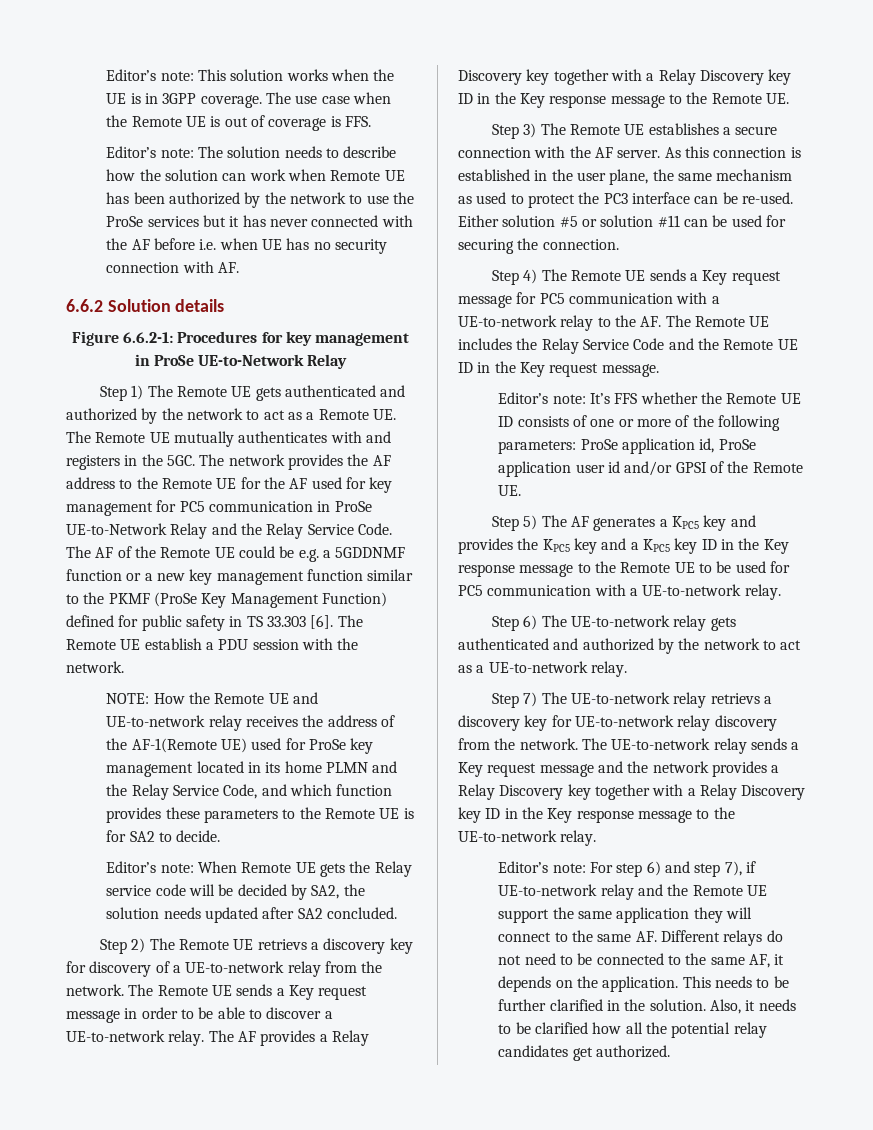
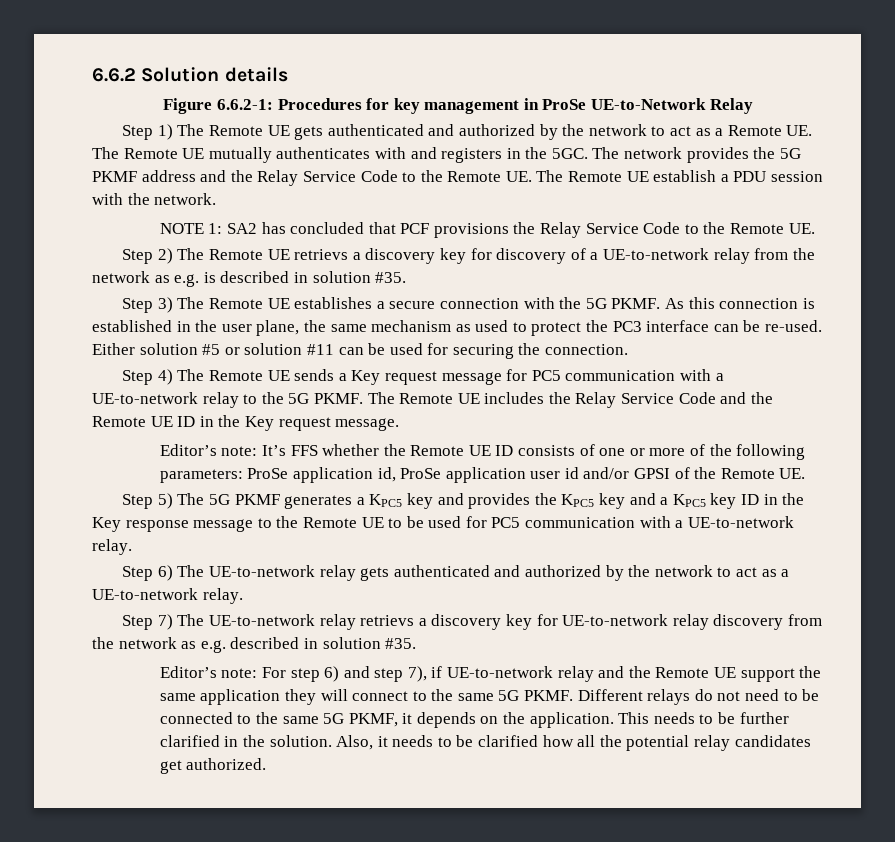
[106,69,395,81] [106,92,391,108] [106,115,371,131] [106,146,397,158] [106,169,405,181] [106,192,414,208] [106,215,413,227] [106,238,387,254] [106,261,240,273] Editor’s note: This solution works when the UE is in 3GPP coverage. The use case when the Remote UE is out of coverage is FFS. // Editor’s note: The solution needs to describe how the solution can work when Remote UE has been authorized by the network to use the ProSe services but it has never connected with the AF before i.e. when UE has no security connection with AF. // -> (92, 75) none
[372,455,391,466] [66,477,393,493] [66,500,372,516] [66,523,392,539] [66,546,406,562] [66,569,414,585] [66,592,387,608] [66,615,334,631] AF address to the Remote UE for the AF used for key management for PC5 communication in ProSe UE-to-Network Relay and the Relay Service Code. The AF of the Remote UE could be e.g. a 5GDDNMF function or a new key management function similar to the PKMF (ProSe Key Management Function) defined for public safety in TS 33.303 [6]. -> [779,148,801,159] [92,170,532,186] 5G PKMF address and the Relay Service Code to the Remote UE.
[106,692,318,704] [106,715,395,731] [106,738,374,754] [106,761,398,777] [106,784,393,800] [106,807,414,823] [106,830,221,842] [106,861,412,877] [106,884,365,900] [106,907,397,923] NOTE: How the Remote UE and UE-to-network relay receives the address of the AF-1(Remote UE) used for ProSe key management located in its home PLMN and the Relay Service Code, and which function provides these parameters to the Remote UE is for SA2 to decide. // Editor’s note: When Remote UE gets the Relay service code will be decided by SA2, the solution needs updated after SA2 concluded. -> [159,222,815,238] NOTE 1: SA2 has concluded that PCF provisions the Relay Service Code to the Remote UE.
[66,984,368,1000] [66,1007,333,1023] [66,1030,369,1046] [458,69,792,85] [458,92,789,108] network. The Remote UE sends a Key request message in order to be able to discover a UE-to-network relay. The AF provides a Relay Discovery key together with a Relay Discovery key ID in the Key response message to the Remote UE. -> [92,271,407,287] network as e.g. is described in solution #35.
[594,147,661,158] AF server. -> [585,298,661,309] 5G PKMF.
[640,316,662,327] AF. -> [288,393,363,404] 5G PKMF.
[571,516,590,527] AF -> [209,494,280,505] 5G PKMF
[519,738,800,754] [458,761,780,777] [458,784,806,800] [458,807,735,823] [458,830,597,846] network. The UE-to-network relay sends a Key request message and the network provides a Relay Discovery key together with a Relay Discovery key ID in the Key response message to the UE-to-network relay. -> [118,637,417,653] network as e.g. described in solution #35.
[635,931,657,942] AF. -> [498,690,574,701] 5G PKMF.
[748,954,770,968] AF, -> [323,713,398,727] 5G PKMF,

